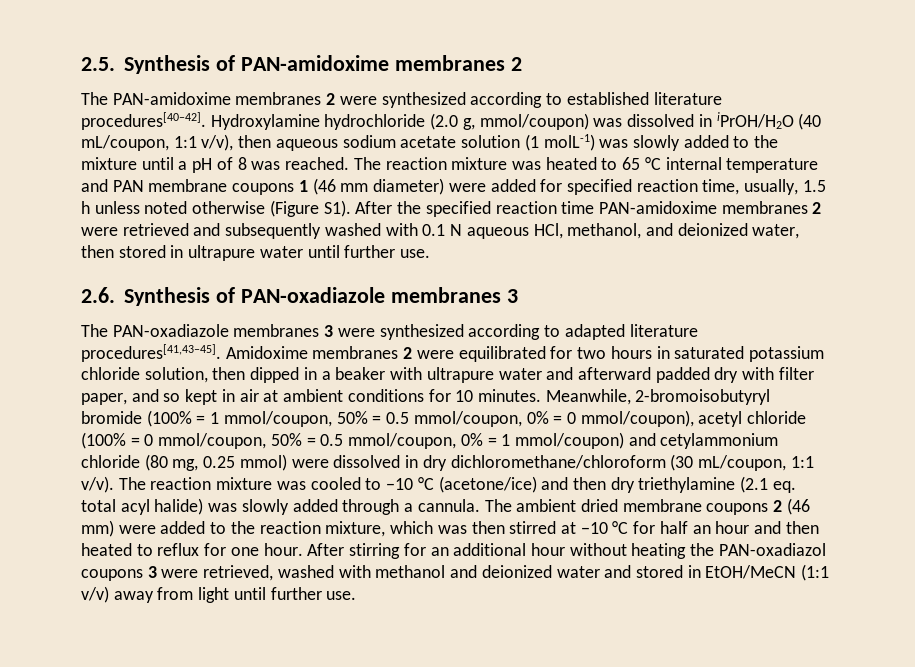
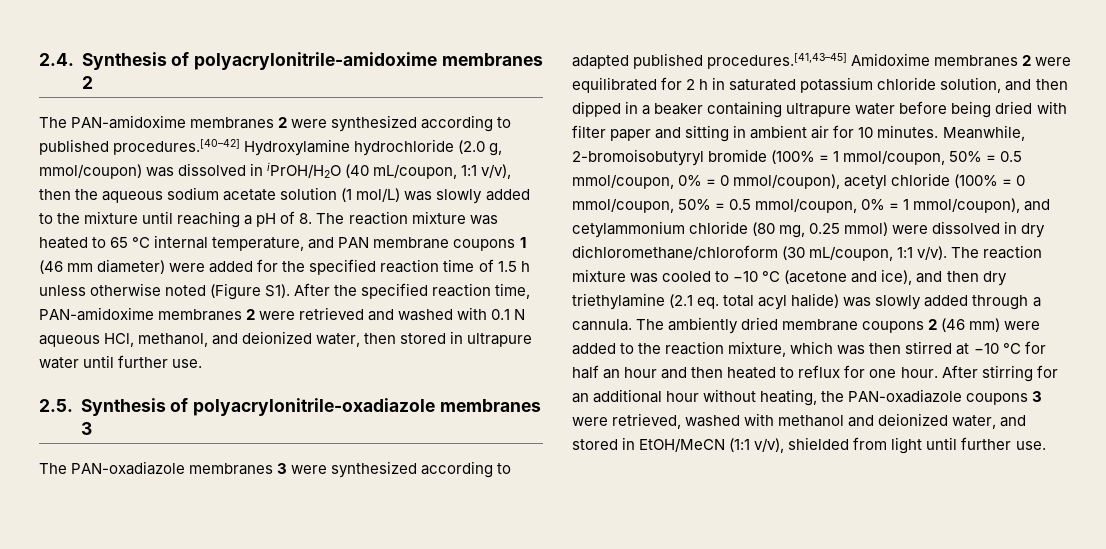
[81,55,389,74] 2.5. Synthesis of PAN-amidoxime -> [39,52,437,70] 2.4. Synthesis of polyacrylonitrile-amidoxime
[566,92,722,105] [81,112,206,130] established literature procedures[40–42]. -> [39,139,241,155] published procedures.[40–42]
(272, 141) none -> [75,189,99,200] the
[543,134,595,151] molL-1) -> [356,188,401,202] mol/L)
(174, 163) none -> [177,211,241,228] reaching
[237,157,350,170] 8 was reached. -> [299,213,313,224] 8.
[726,158,819,173] temperature -> [212,237,305,251] temperature,
[566,179,799,195] specified reaction time, usually, -> [282,259,494,275] the specified reaction time of
[144,201,266,214] noted otherwise -> [90,283,207,296] otherwise noted
[561,201,595,214] time -> [495,283,531,299] time,
[225,223,322,239] subsequently -> (395, 315) none
[81,287,385,306] 2.6. Synthesis of PAN-oxadiazole -> [39,398,435,416] 2.5. Synthesis of polyacrylonitrile-oxadiazole
[629,324,698,337] [81,344,221,362] literature procedures[41,43–45]. -> [633,53,848,69] published procedures.[41,43–45]
[577,346,652,359] two hours -> [686,79,709,90] 2 h
(208, 375) none -> [1005,79,1032,91] and
[390,367,814,383] [81,389,424,405] with ultrapure water and afterward padded dry with filter paper, and so kept in air at ambient conditions -> [707,101,1067,118] [572,125,830,142] containing ultrapure water before being dried with filter paper and sitting in ambient air
[514,432,624,449] mmol/coupon) -> [913,198,1021,213] mmol/coupon),
[438,476,537,493] (acetone/ice) -> [784,269,913,285] (acetone and ice),
[516,499,577,512] ambient -> [668,317,739,334] ambiently
[631,543,826,559] heating the PAN-oxadiazol -> [760,389,963,406] heating, the PAN-oxadiazole
[556,566,600,578] water -> [952,415,997,429] water,
[81,586,154,603] v/v) away -> [754,437,850,453] v/v), shielded

